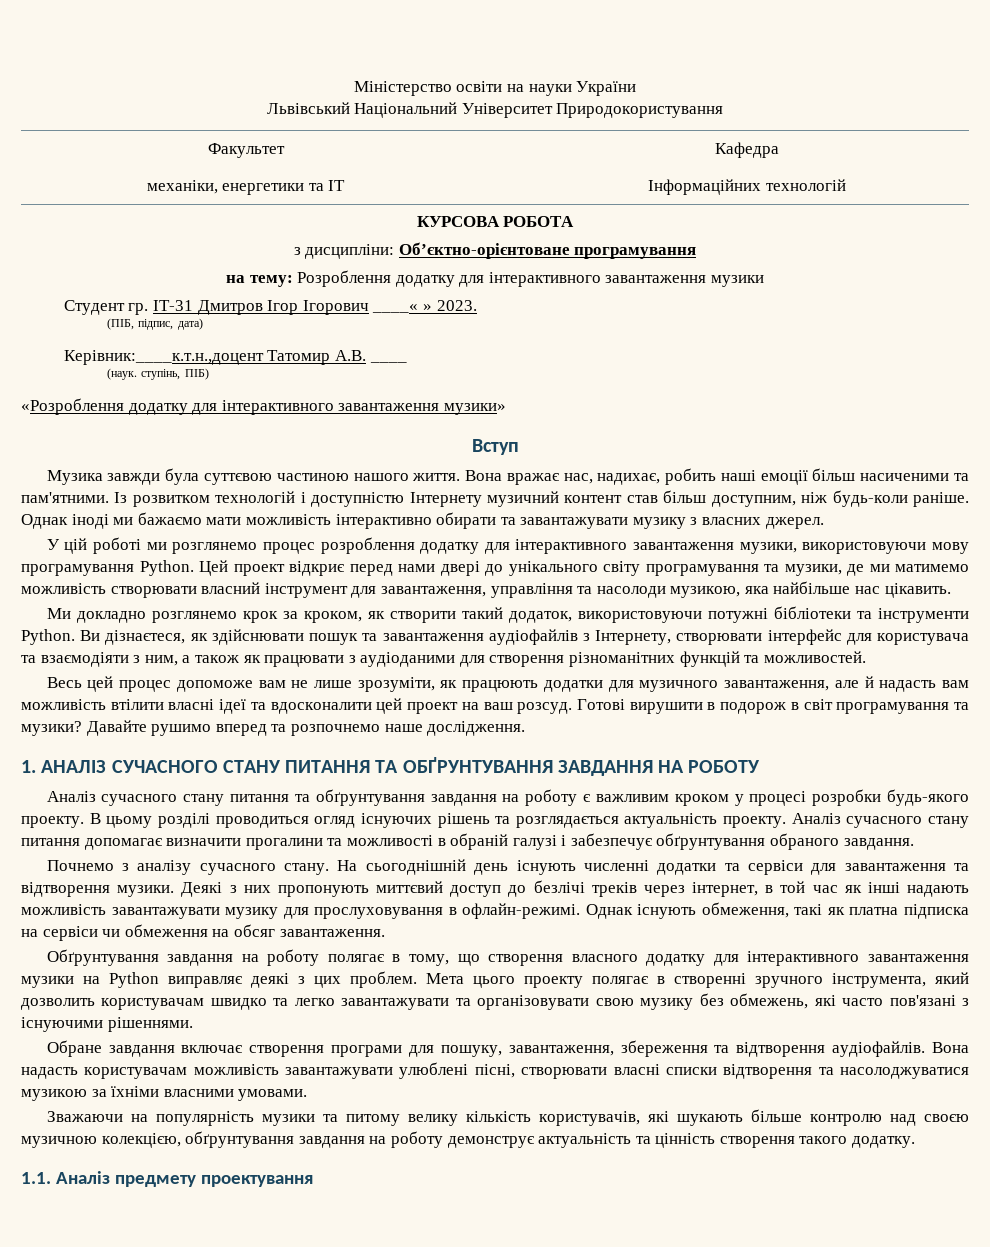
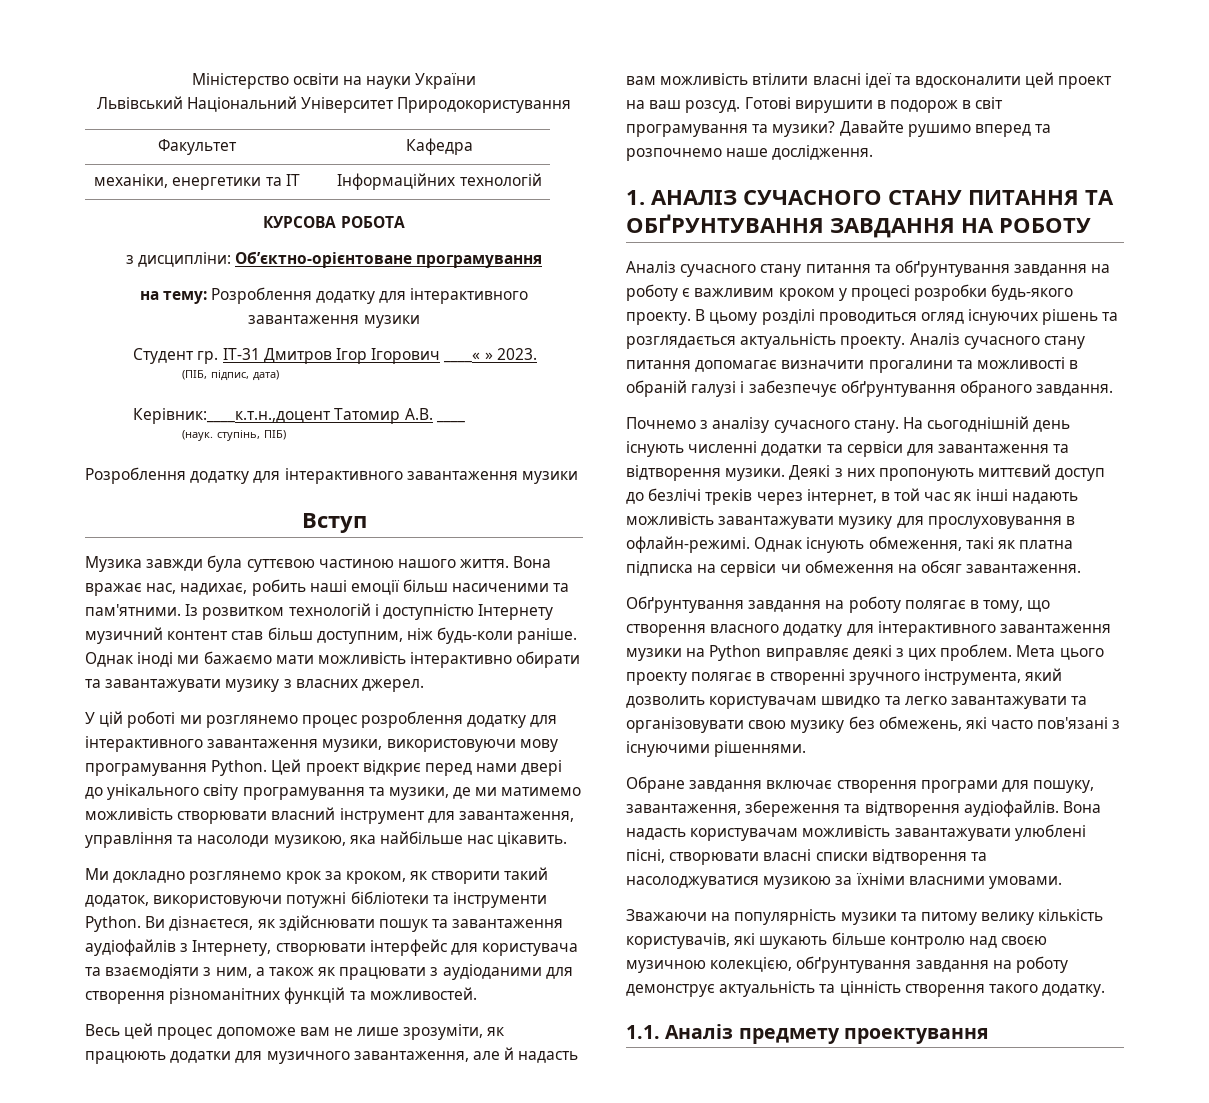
[21,398,506,415] «Розроблення додатку для інтерактивного завантаження музики» -> [85,467,578,484] Розроблення додатку для інтерактивного завантаження музики

